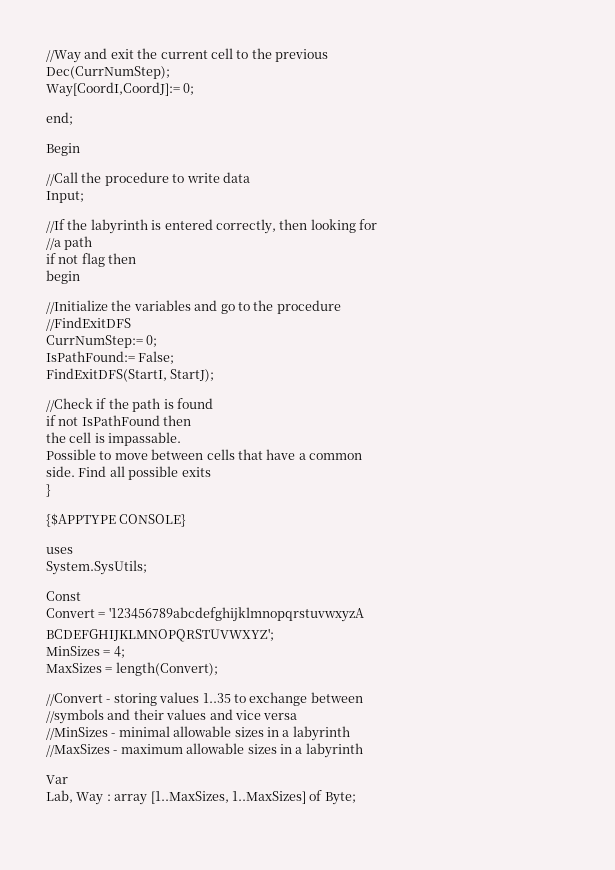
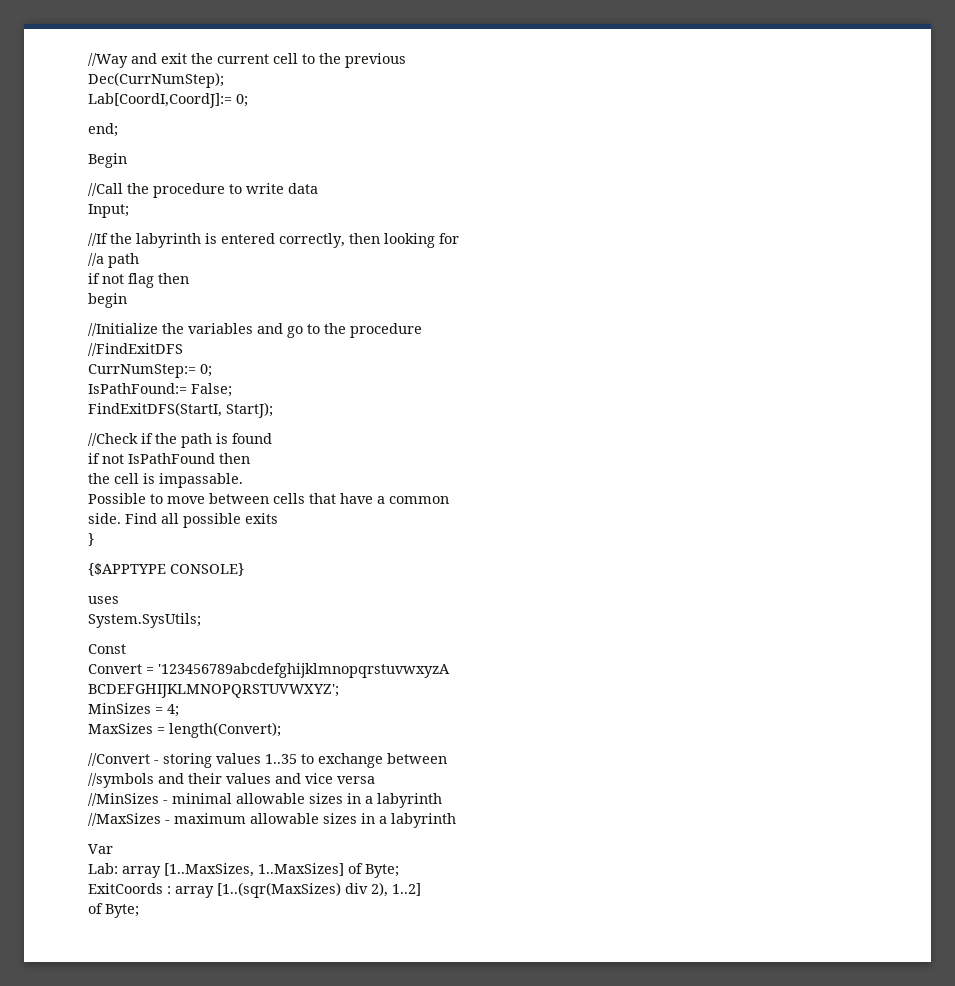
[46,82,180,97] Way[CoordI,CoordJ]:= -> [88,93,232,108] Lab[CoordI,CoordJ]:=
[46,790,111,805] Lab, Way : -> [88,863,118,874] Lab:
(356, 798) none -> [88,882,421,898] [88,903,139,918] // ExitCoords : array [1..(sqr(MaxSizes) div 2), 1..2] // of Byte;

